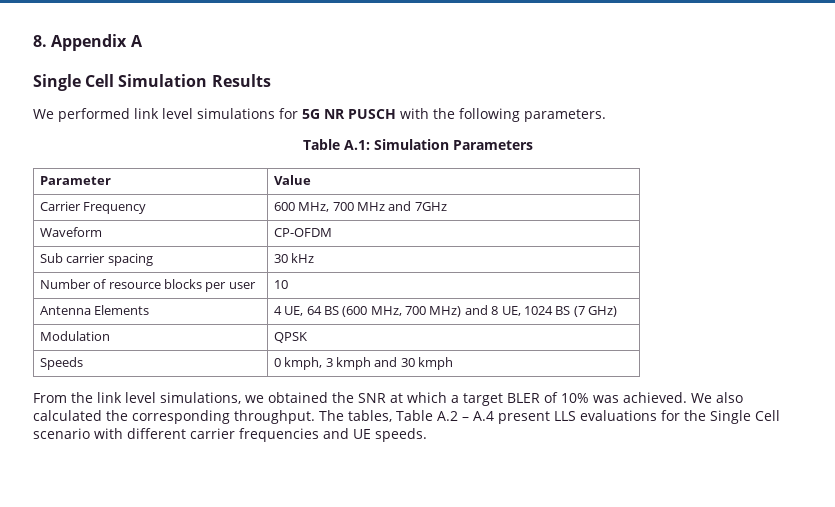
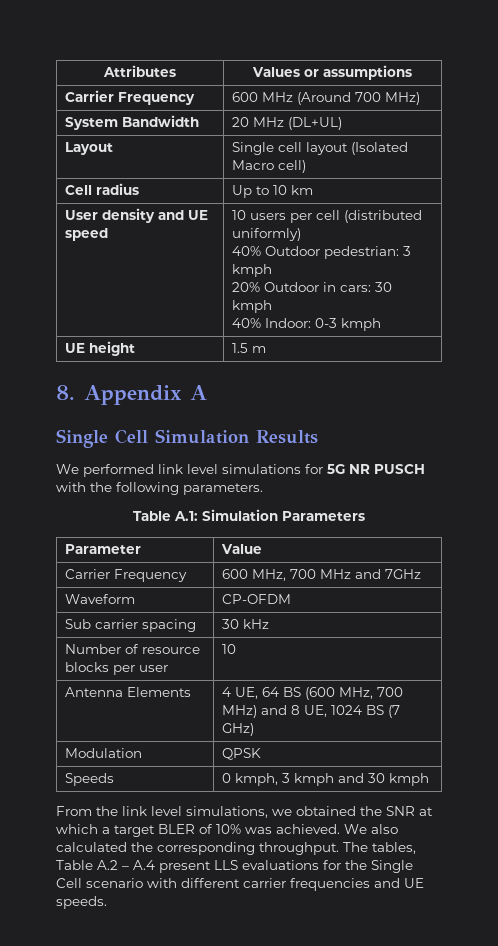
(33, 41) none -> [103,65,176,77] [252,65,412,80] [64,90,195,105] [231,92,420,105] [64,115,199,130] [231,117,342,130] [64,142,113,155] [231,142,408,155] [231,160,306,173] [64,183,139,195] [231,185,313,198] [64,208,208,223] [64,228,108,241] [231,210,422,223] [231,228,301,241] [231,246,411,259] [231,264,272,277] [231,282,392,292] [231,300,272,313] [231,318,381,331] [64,341,135,356] [231,343,266,353] Attributes | Values or assumptions // Carrier Frequency | 600 MHz (Around 700 MHz) // System Bandwidth | 20 MHz (DL+UL) // Layout | Single cell layout (Isolated Macro cell) // Cell radius | Up to 10 km // User density and UE speed | 10 users per cell (distributed uniformly) // 40% Outdoor pedestrian: 3 kmph // 20% Outdoor in cars: 30 kmph // 40% Indoor: 0-3 kmph // UE height | 1.5 m //

